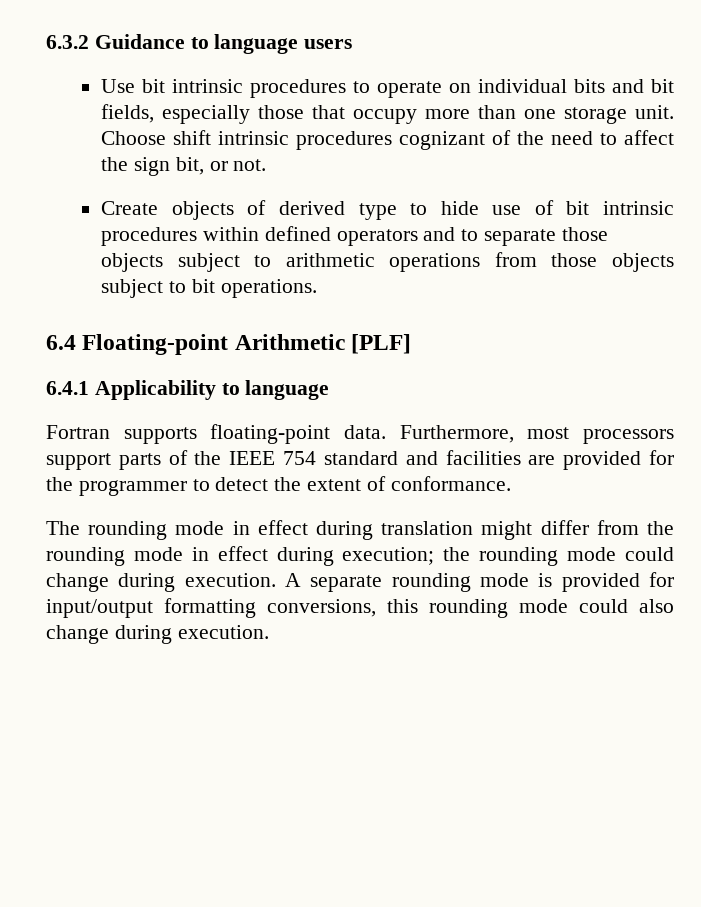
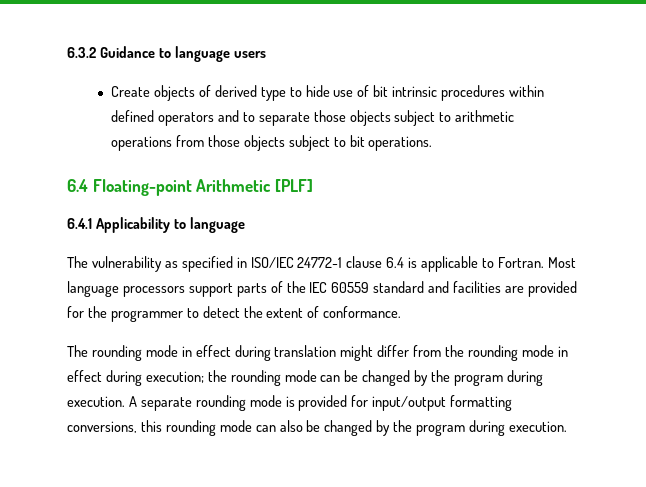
[101,79,675,98] [101,104,674,124] [101,130,674,150] [101,157,267,176] // Use bit intrinsic procedures to operate on individual bits and bit fields, especially those that occupy more than one storage unit. Choose shift intrinsic procedures cognizant of the need to affect the sign bit, or not. -> (266, 54) none
[46,424,570,444] Fortran supports floating-point data. Furthermore, most -> [67,256,576,272] [67,281,119,297] The vulnerability as specified in ISO/IEC 24772-1 clause 6.4 is applicable to Fortran. Most language
[229,451,317,465] IEEE 754 -> [309,282,370,293] IEC 60559
[625,547,675,561] [46,573,109,592] could change -> [320,370,504,386] can be changed by the program
[579,599,674,613] [46,625,109,644] could also change -> [255,420,466,436] can also be changed by the program

